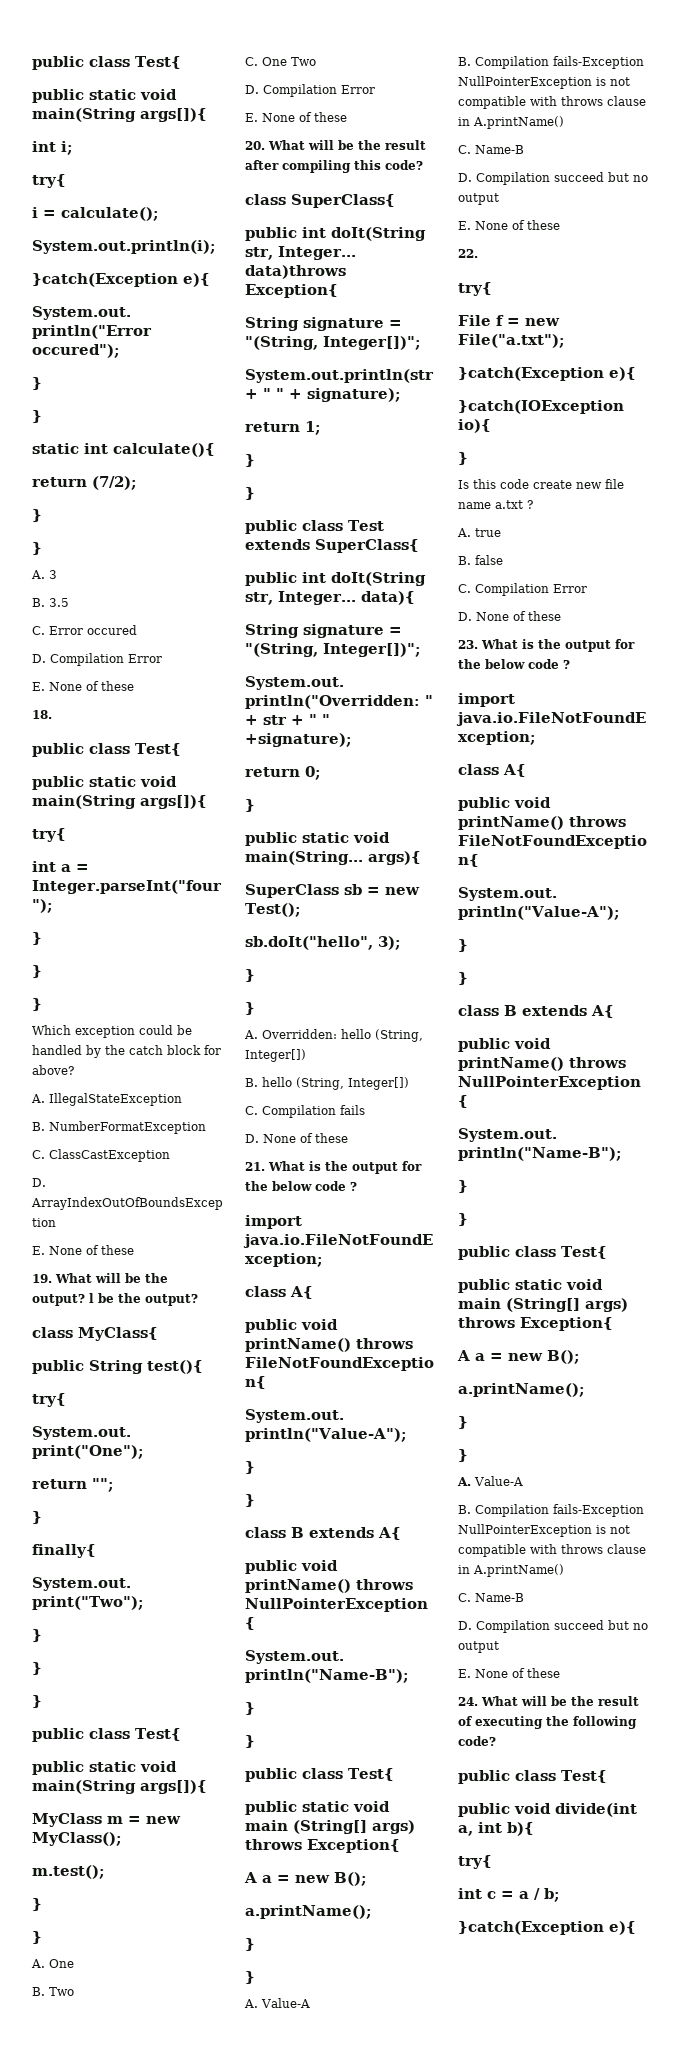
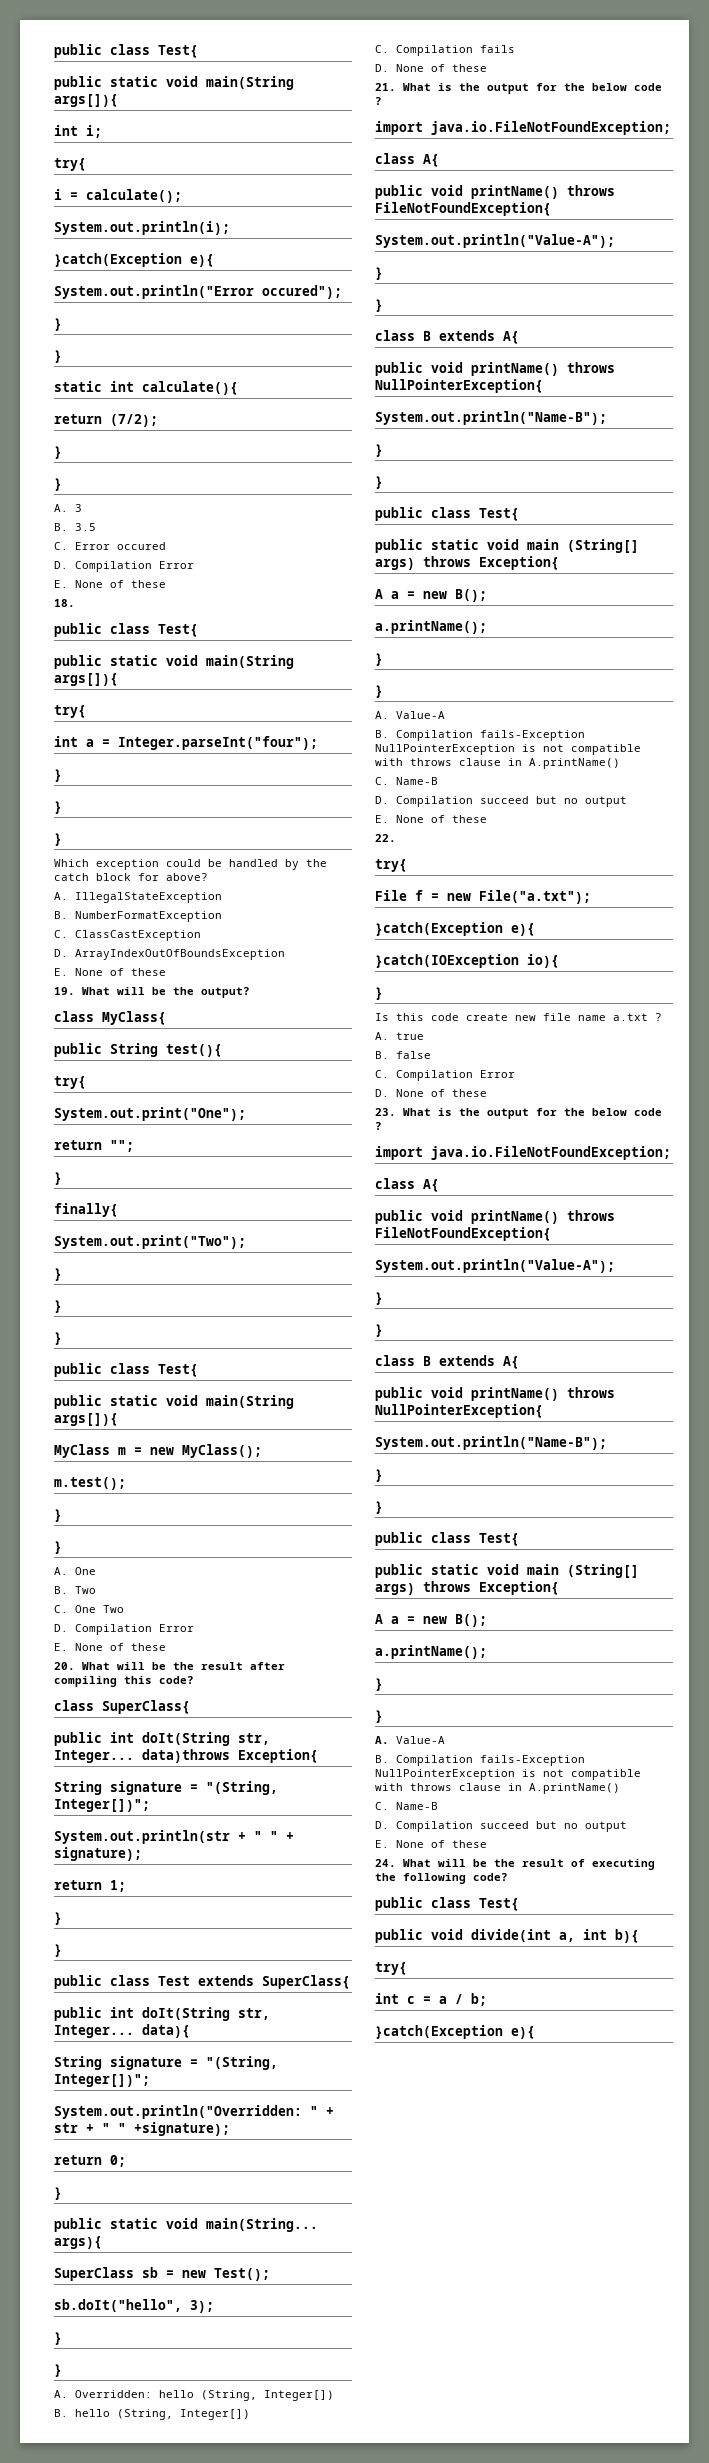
[89,1293,198,1306] l be the output? -> (250, 992) none

